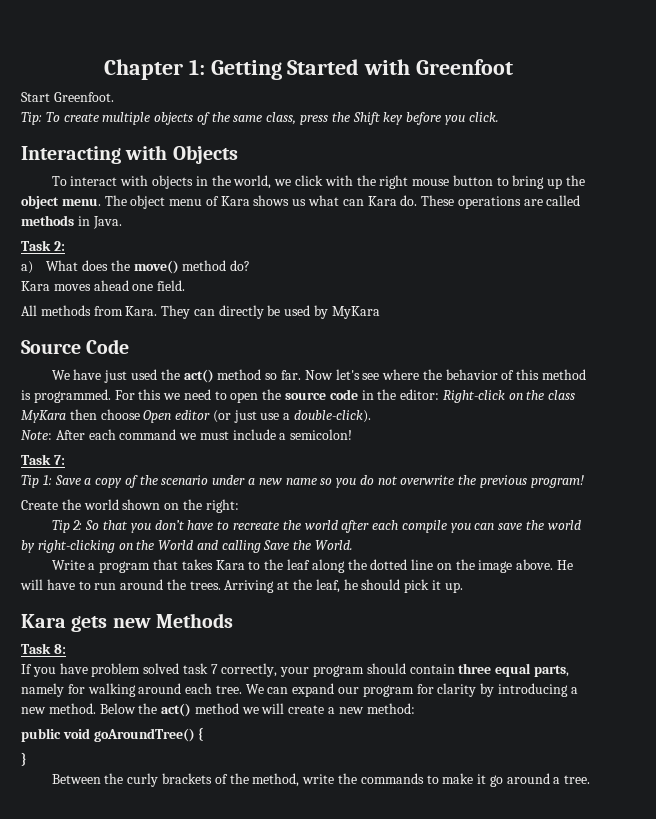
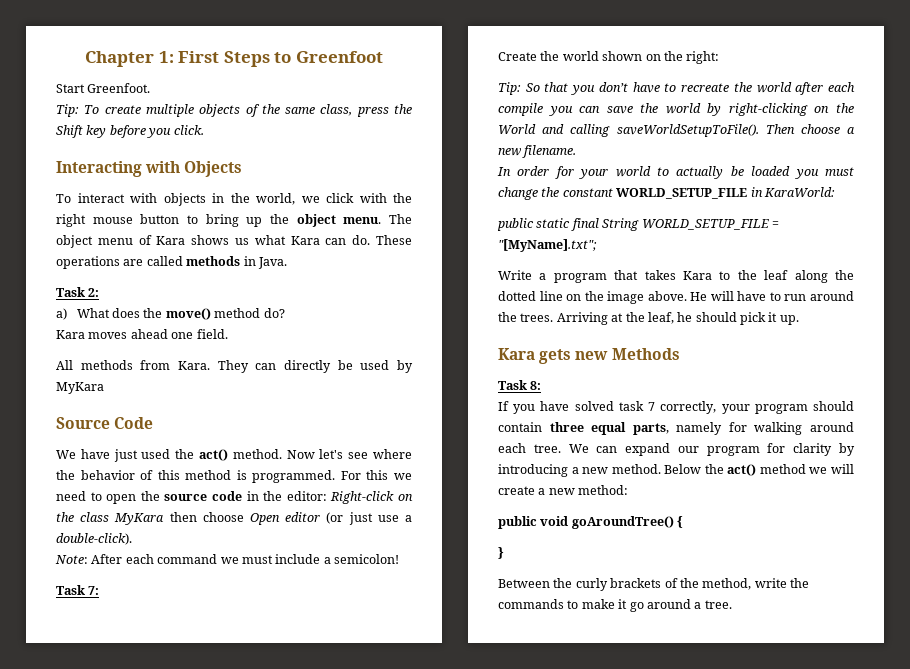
[210,59,411,80] Getting Started with -> [178,51,292,67] First Steps to
[342,196,397,206] can Kara -> [290,236,347,245] Kara can
[217,369,301,380] method so far. -> [232,449,282,459] method.
[21,475,584,488] // Tip 1: Save a copy of the scenario under a new name so you do not overwrite the previous program! -> (100, 590) none
[51,520,83,533] Tip 2: -> [498,82,521,95] Tip:
[263,540,354,550] Save the World. -> [616,124,855,137] [498,145,577,158] [497,166,854,179] [498,187,835,200] [497,218,779,231] [498,239,597,252] saveWorldSetupToFile(). Then choose a new filename. // In order for your world to actually be loaded you must change the constant WORLD_SETUP_FILE in KaraWorld: // public static final String WORLD_SETUP_FILE = "[MyName].txt";
[91,663,141,677] problem -> (570, 406) none

